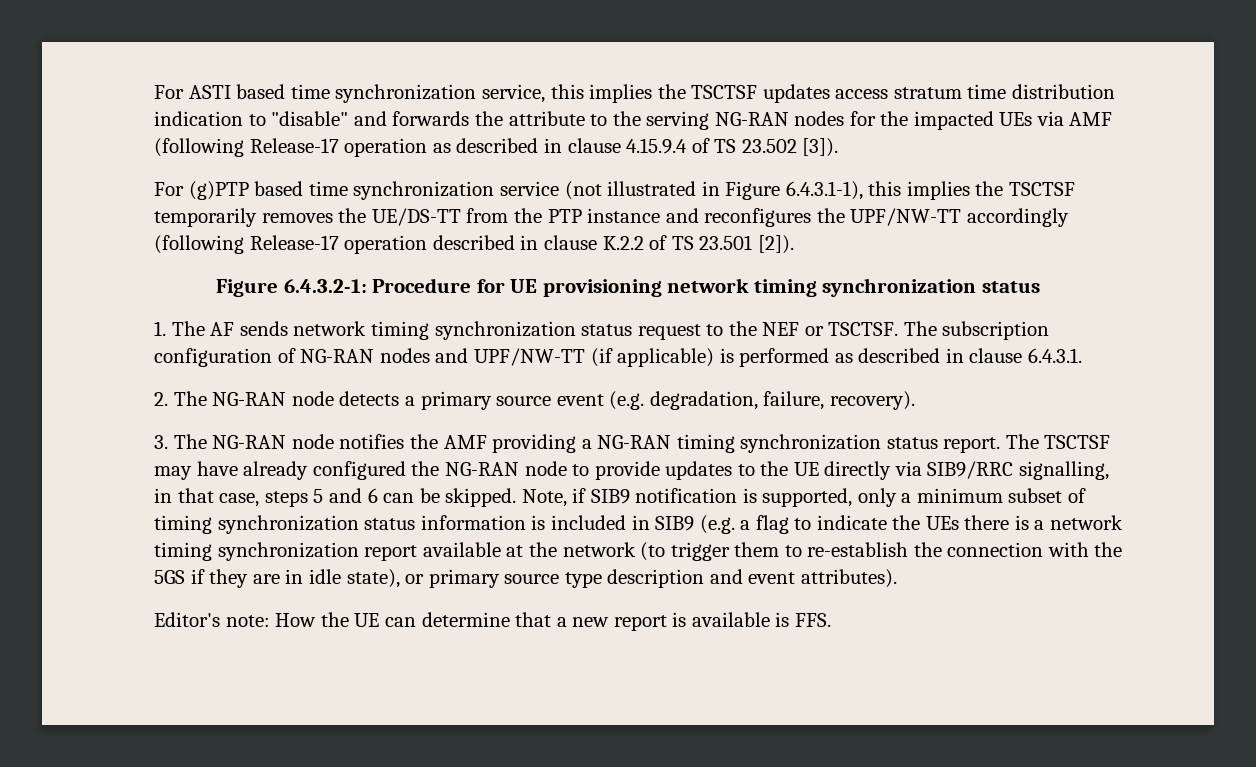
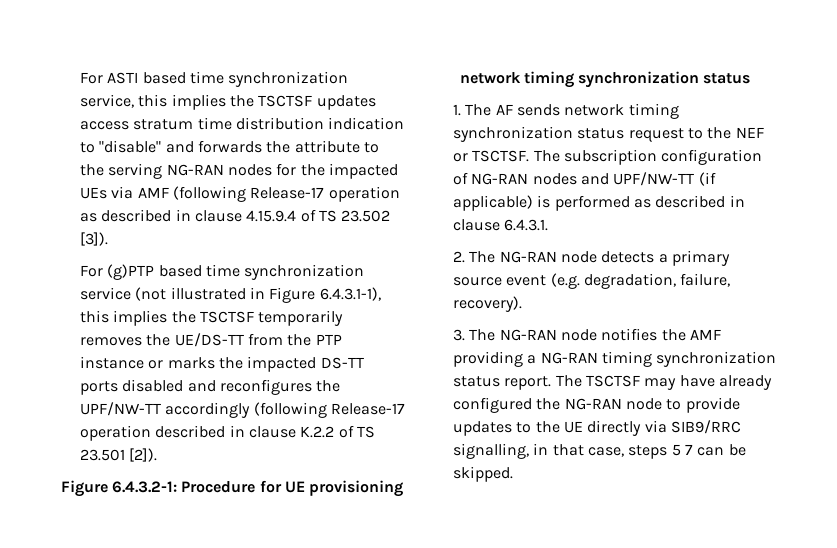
(661, 215) none -> [148,356,364,372] [80,379,184,395] or marks the impacted DS-TT ports disabled
[328,488,378,503] and 6 -> [684,444,693,455] 7
[521,488,1086,507] [154,515,1123,534] [154,542,1123,561] [154,569,897,588] [154,612,831,631] Note, if SIB9 notification is supported, only a minimum subset of timing synchronization status information is included in SIB9 (e.g. a flag to indicate the UEs there is a network timing synchronization report available at the network (to trigger them to re-establish the connection with the 5GS if they are in idle state), or primary source type description and event attributes). // Editor's note: How the UE can determine that a new report is available is FFS. -> (514, 474) none

